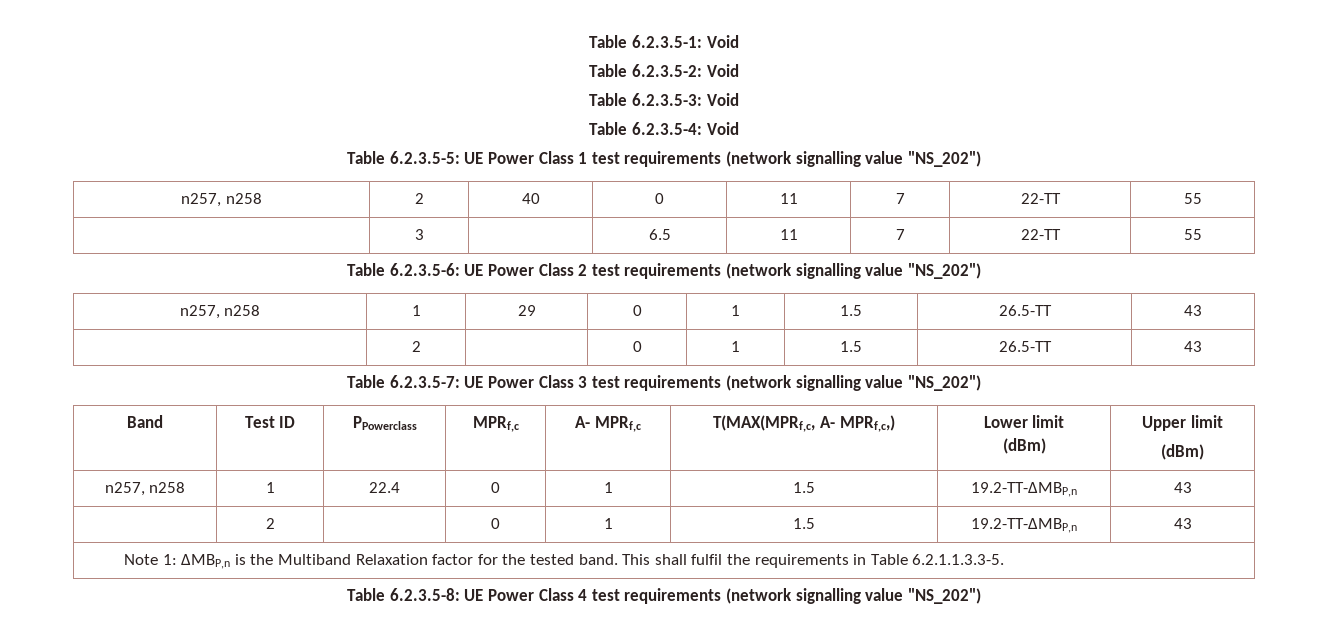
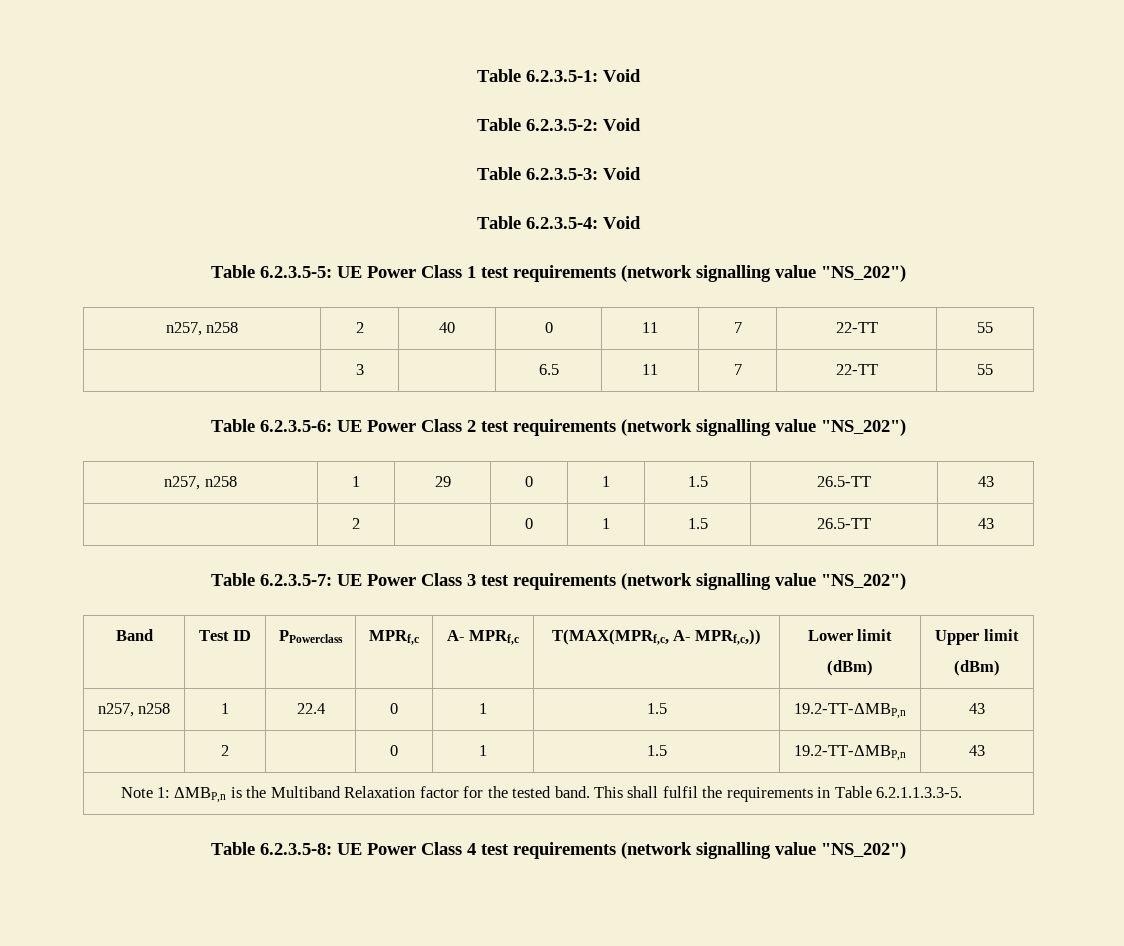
[839,415,895,432] MPRf,c,) -> [695,629,762,645] MPRf,c,))

